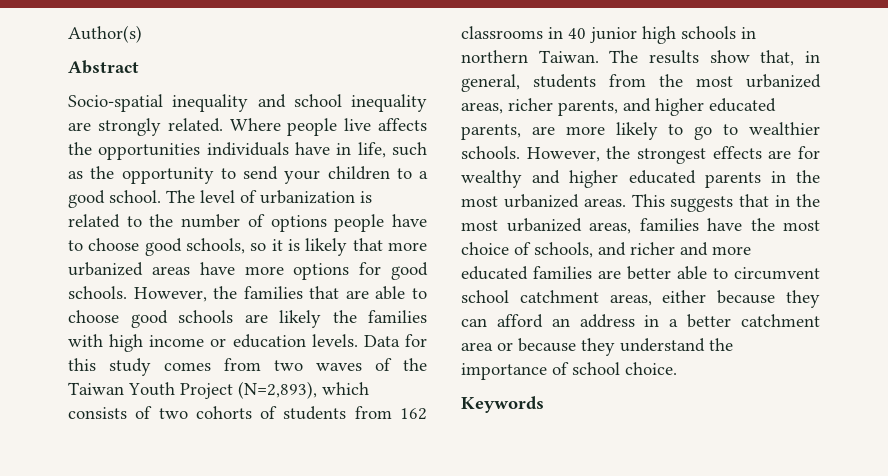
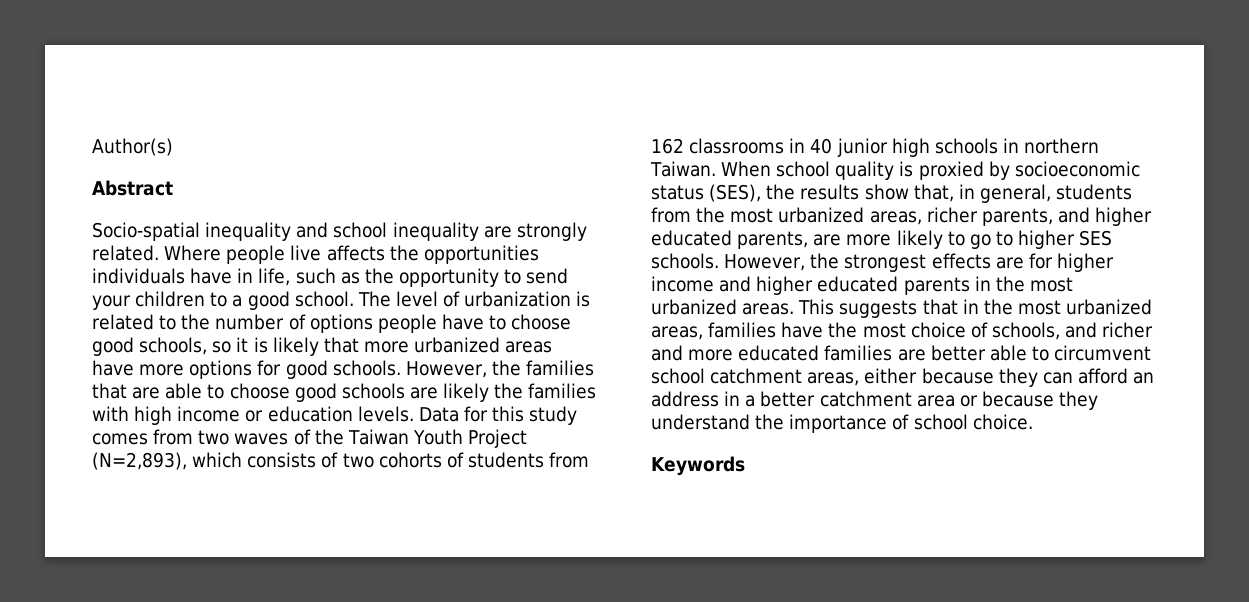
[609,50,639,63] The -> [721,161,1140,180] [651,184,796,202] When school quality is proxied by socioeconomic status (SES), the
[749,122,820,135] wealthier -> [1018,230,1113,249] higher SES
[461,170,522,188] wealthy -> [1056,253,1114,272] [651,276,714,292] higher income

